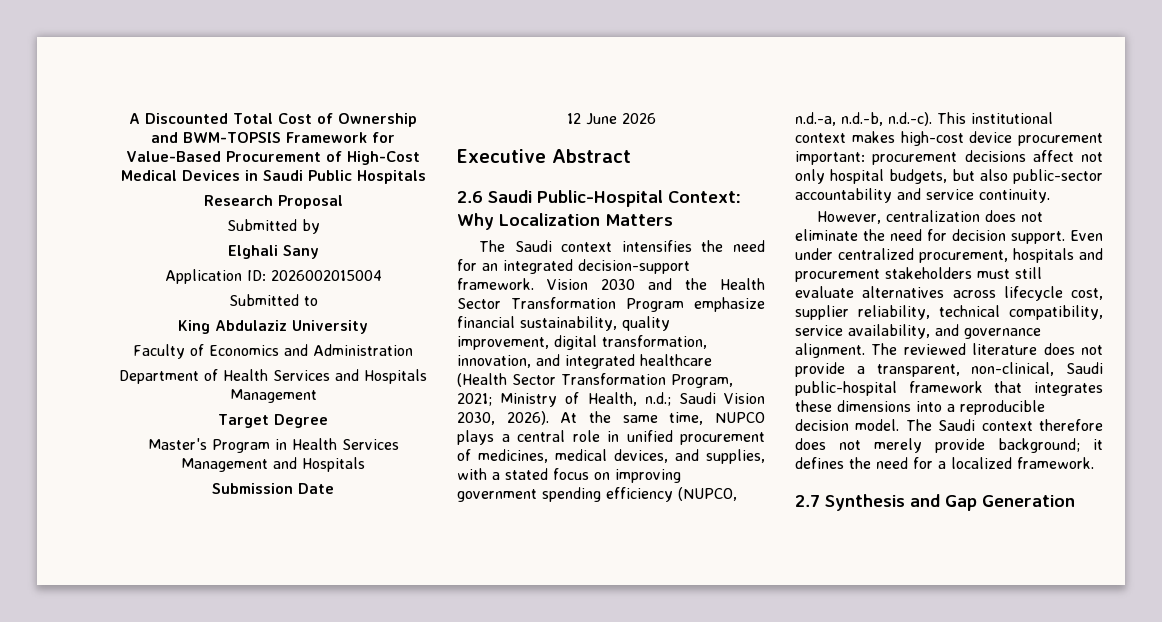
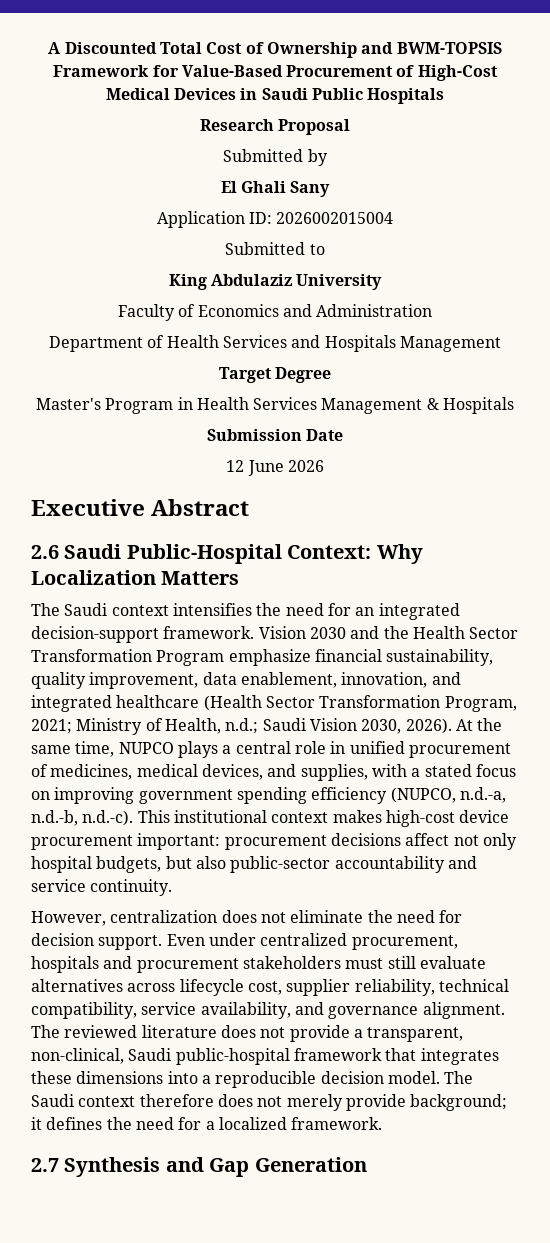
[227,245,278,259] Elghali -> [220,181,286,193] El Ghali
[273,457,297,469] and -> [426,398,439,410] &
[554,335,707,350] digital transformation, -> [202,672,337,688] data enablement,

